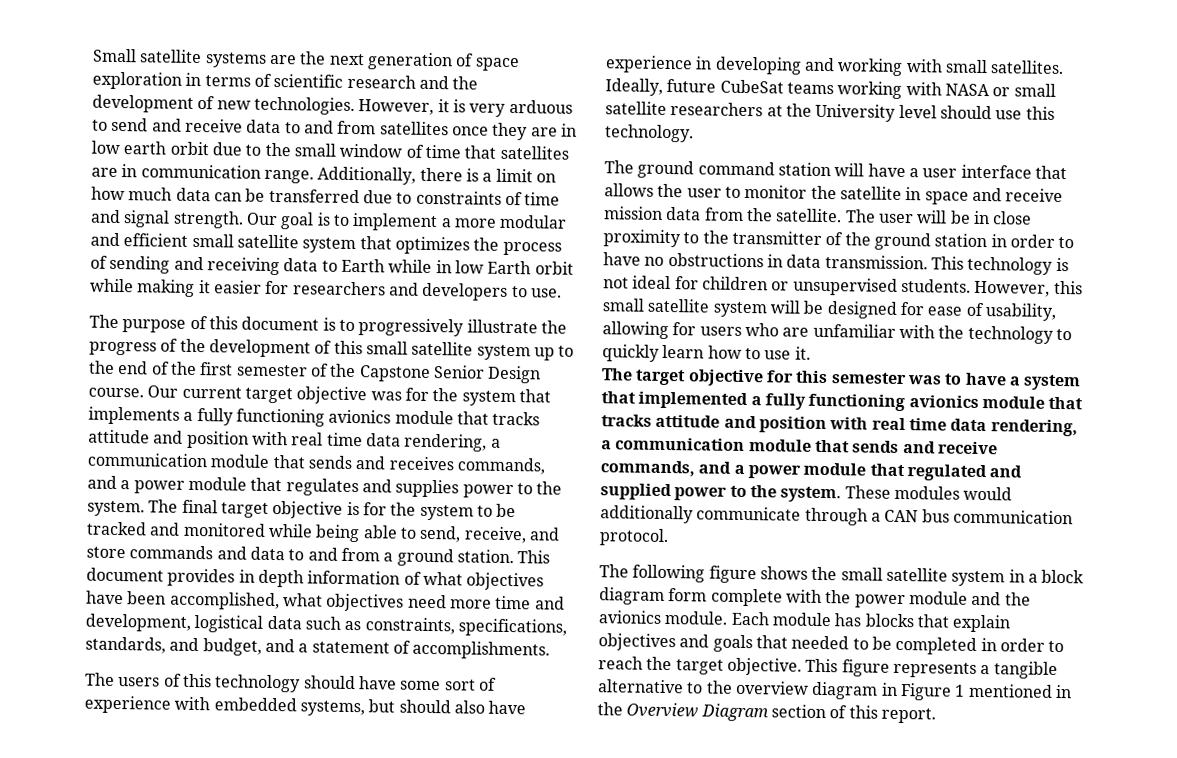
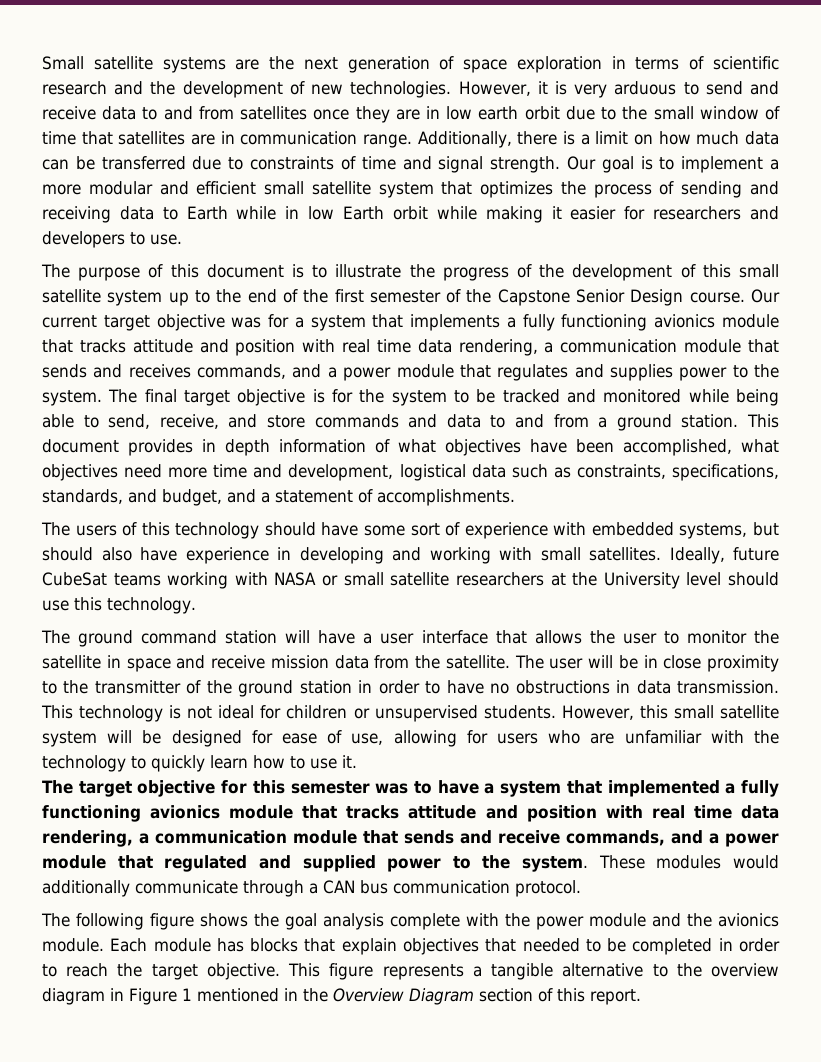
[358,318,465,337] progressively -> (328, 271) none
[432,388,459,402] the -> [294,317,304,328] a
[984,303,1056,321] usability, -> [351,733,384,745] use,
[840,567,1085,587] [599,587,708,605] small satellite system in a block diagram form -> [285,913,384,930] goal analysis
[679,634,753,653] and goals -> (479, 946) none

